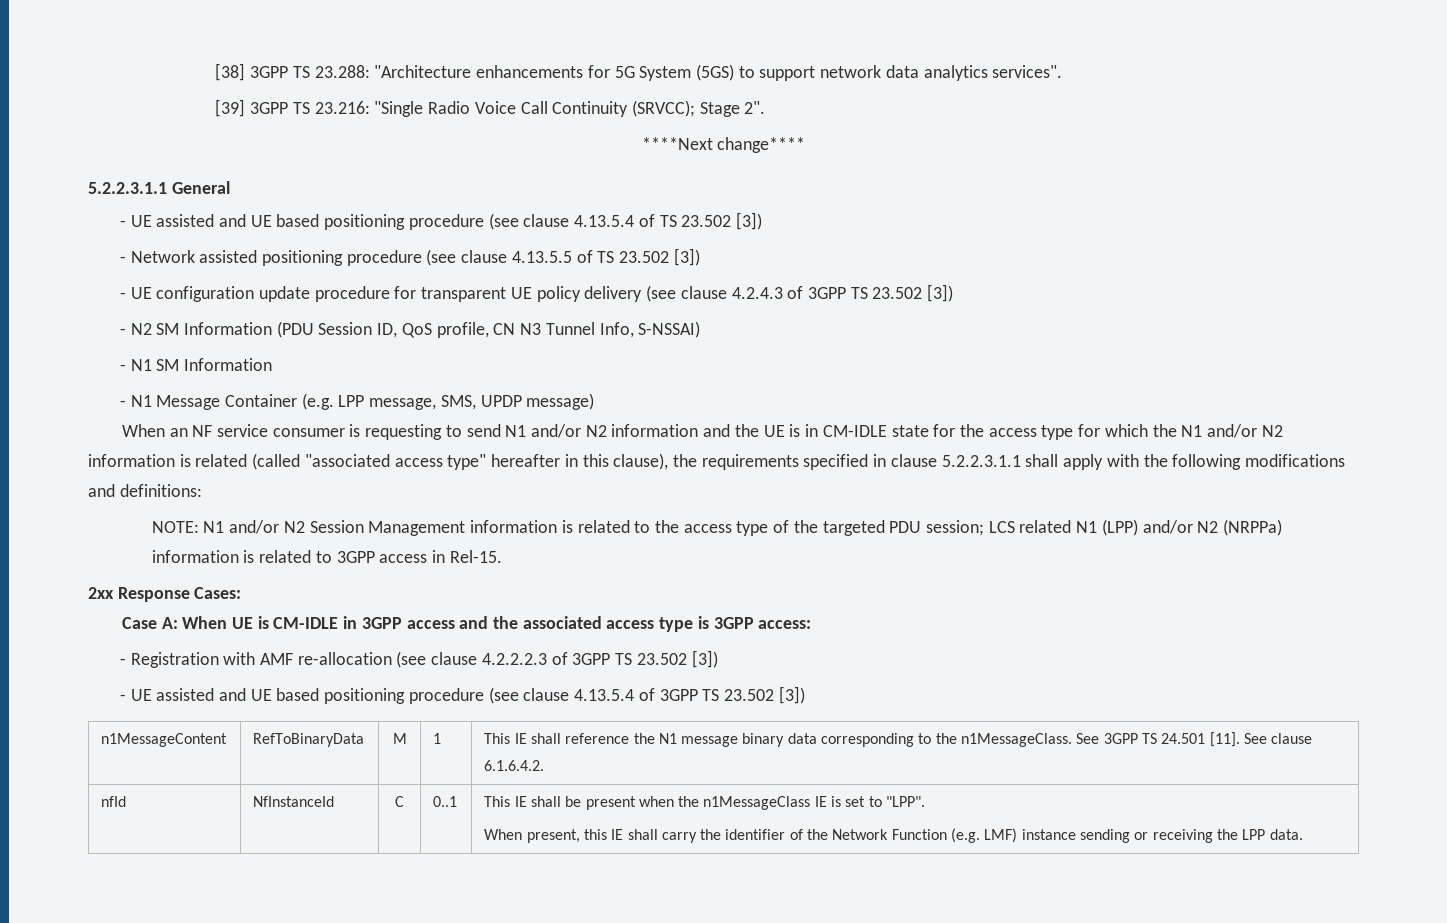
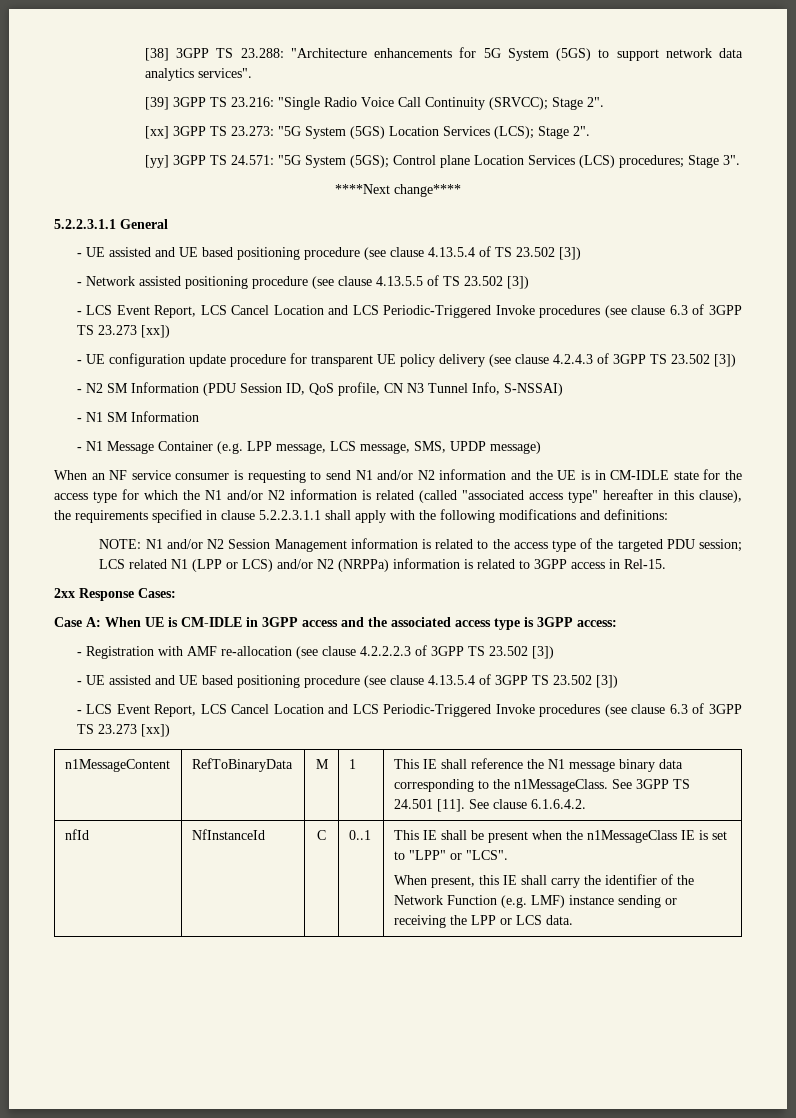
(766, 107) none -> [144,126,590,139] [144,155,740,168] // [xx] 3GPP TS 23.273: "5G System (5GS) Location Services (LCS); Stage 2". // [yy] 3GPP TS 24.571: "5G System (5GS); Control plane Location Services (LCS) procedures; Stage 3".
(700, 257) none -> [76,304,742,318] [76,325,170,338] // - LCS Event Report, LCS Cancel Location and LCS Periodic-Triggered Invoke procedures (see clause 6.3 of 3GPP TS 23.273 [xx])
(437, 404) none -> [329,441,410,454] LCS message,
[1101,519,1138,536] (LPP) -> [192,559,274,572] (LPP or LCS)
(805, 695) none -> [76,703,742,717] [76,724,170,737] // - LCS Event Report, LCS Cancel Location and LCS Periodic-Triggered Invoke procedures (see clause 6.3 of 3GPP TS 23.273 [xx])
[886,796,926,807] "LPP". -> [408,850,508,860] "LPP" or "LCS".
(1266, 834) none -> [499,915,542,925] or LCS

